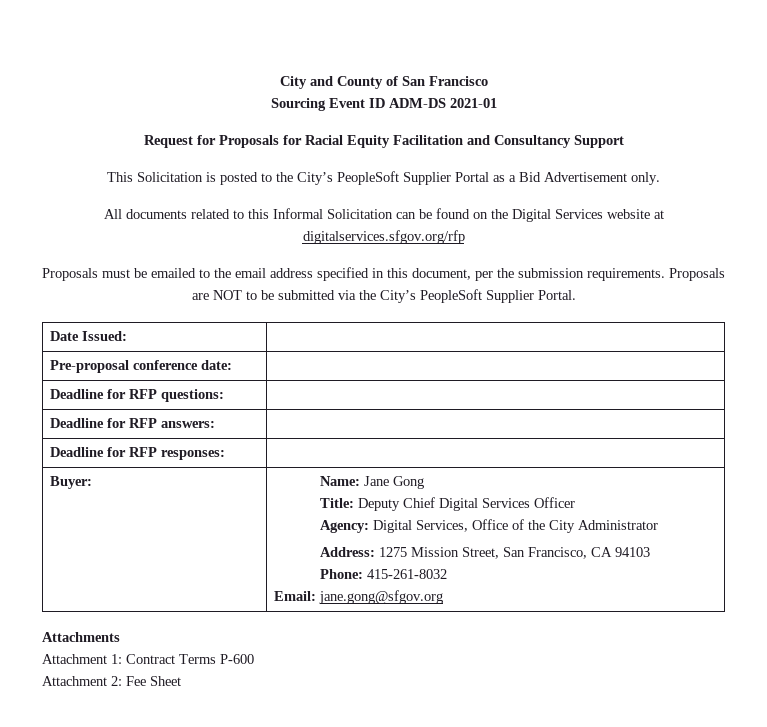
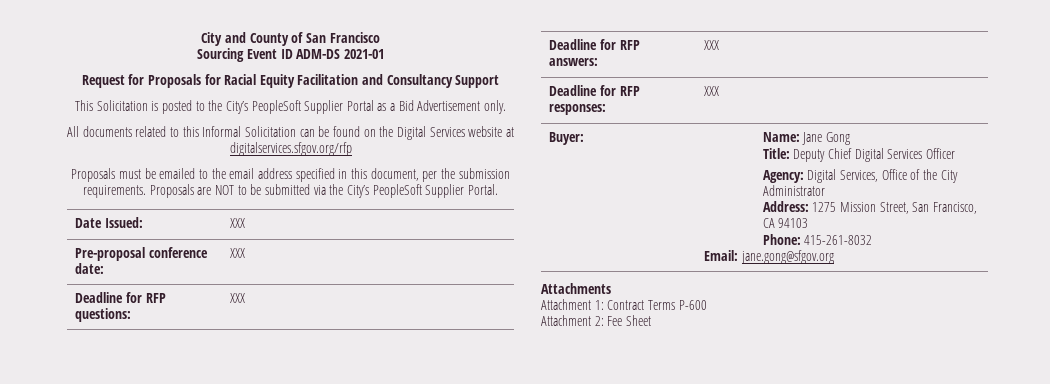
(127, 336) none -> [230,218,246,228] XXX
(232, 365) none -> [230,248,246,258] XXX
(224, 395) none -> [230,293,246,303] XXX
(215, 424) none -> [704,40,720,50] XXX
(225, 455) none -> [704,86,720,96] XXX

